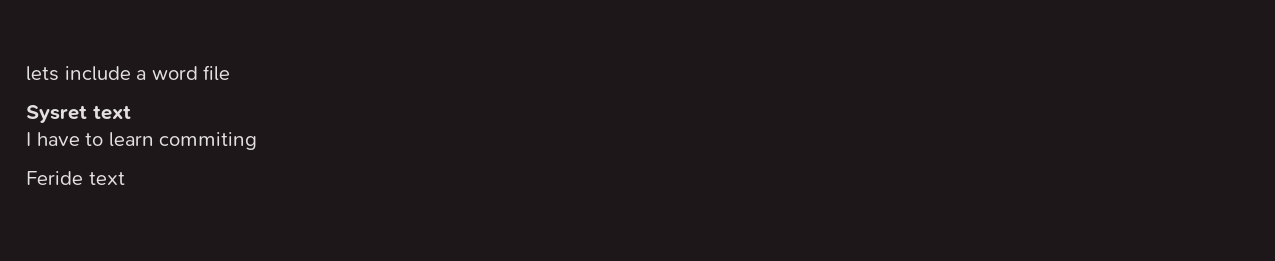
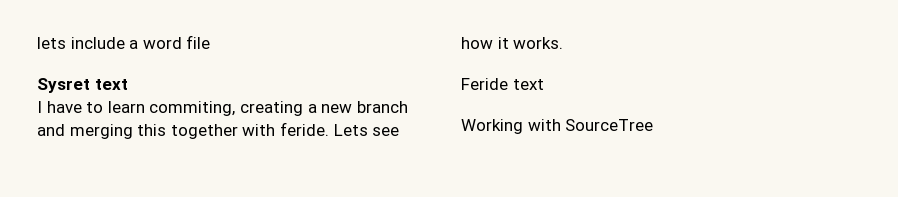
[159,132,258,150] commiting -> [149,101,408,116] [37,122,400,139] [461,37,564,49] commiting, creating a new branch and merging this together with feride. Lets see how it works.
(125, 178) none -> [461,119,654,134] // Working with SourceTree

